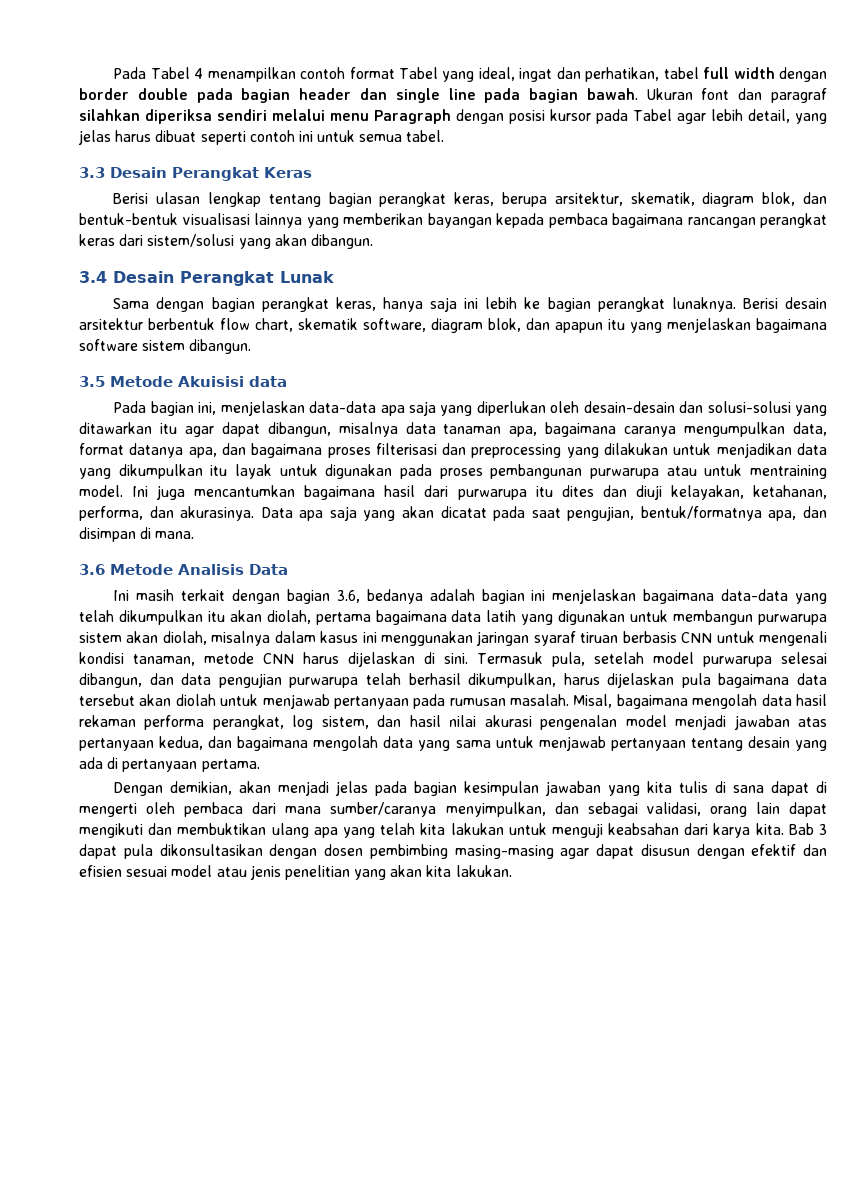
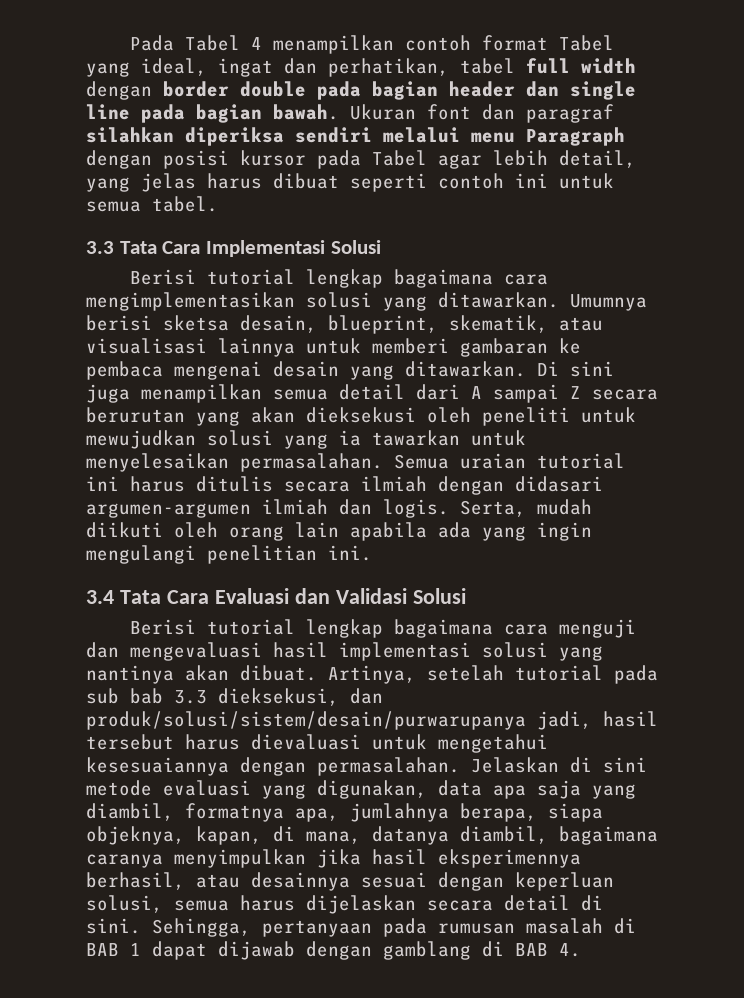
[110,167,312,181] [113,192,828,207] [79,213,827,228] [79,234,373,249] [79,271,334,286] [113,297,828,312] [79,318,827,333] [79,339,252,354] [79,376,287,387] [113,401,827,416] [79,422,827,437] [79,443,827,458] [79,464,827,479] [79,485,828,500] [79,506,827,521] [79,527,195,542] [79,564,288,575] [113,589,827,604] [79,610,827,625] [79,631,828,646] [79,652,827,667] [79,673,828,688] [79,694,827,709] [79,715,827,730] [79,736,828,751] [79,757,260,772] [113,781,827,796] [79,802,828,817] [79,823,827,838] [79,844,827,859] [79,865,512,880] Desain Perangkat Keras // Berisi ulasan lengkap tentang bagian perangkat keras, berupa arsitektur, skematik, diagram blok, dan bentuk-bentuk visualisasi lainnya yang memberikan bayangan kepada pembaca bagaimana rancangan perangkat keras dari sistem/solusi yang akan dibangun. // 3.4 Desain Perangkat Lunak // Sama dengan bagian perangkat keras, hanya saja ini lebih ke bagian perangkat lunaknya. Berisi desain arsitektur berbentuk flow chart, skematik software, diagram blok, dan apapun itu yang menjelaskan bagaimana software sistem dibangun. // 3.5 Metode Akuisisi data // Pada bagian ini, menjelaskan data-data apa saja yang diperlukan oleh desain-desain dan solusi-solusi yang ditawarkan itu agar dapat dibangun, misalnya data tanaman apa, bagaimana caranya mengumpulkan data, format datanya apa, dan bagaimana proses filterisasi dan preprocessing yang dilakukan untuk menjadikan data yang dikumpulkan itu layak untuk digunakan pada proses pembangunan purwarupa atau untuk mentraining model. Ini juga mencantumkan bagaimana hasil dari purwarupa itu dites dan diuji kelayakan, ketahanan, performa, dan akurasinya. Data apa saja yang akan dicatat pada saat pengujian, bentuk/formatnya apa, dan disimpan di mana. // 3.6 Metode Analisis Data // Ini masih terkait dengan bagian 3.6, bedanya adalah bagian ini menjelaskan bagaimana data-data yang telah dikumpulkan itu akan diolah, pertama bagaimana data latih yang digunakan untuk membangun purwarupa sistem akan diolah, misalnya dalam kasus ini menggunakan jaringan syaraf tiruan berbasis CNN untuk mengenali kondisi tanaman, metode CNN harus dijelaskan di sini. Termasuk pula, setelah model purwarupa selesai dibangun, dan data pengujian purwarupa telah berhasil dikumpulkan, harus dijelaskan pula bagaimana data tersebut akan diolah untuk menjawab pertanyaan pada rumusan masalah. Misal, bagaimana mengolah data hasil rekaman performa perangkat, log sistem, dan hasil nilai akurasi pengenalan model menjadi jawaban atas pertanyaan kedua, dan bagaimana mengolah data yang sama untuk menjawab pertanyaan tentang desain yang ada di pertanyaan pertama. // Dengan demikian, akan menjadi jelas pada bagian kesimpulan jawaban yang kita tulis di sana dapat di mengerti oleh pembaca dari mana sumber/caranya menyimpulkan, dan sebagai validasi, orang lain dapat mengikuti dan membuktikan ulang apa yang telah kita lakukan untuk menguji keabsahan dari karya kita. Bab 3 dapat pula dikonsultasikan dengan dosen pembimbing masing-masing agar dapat disusun dengan efektif dan efisien sesuai model atau jenis penelitian yang akan kita lakukan. -> [119,240,381,257] [130,269,549,288] [86,292,647,311] [86,315,603,334] [86,338,581,357] [86,361,614,380] [86,384,658,403] [86,407,636,426] [86,430,526,449] [86,453,625,472] [86,476,603,495] [86,499,592,518] [86,522,592,541] [86,545,372,564] [86,588,466,604] [130,619,637,638] [86,642,603,661] [86,665,658,684] [86,688,383,706] [86,711,658,730] [86,734,548,753] [86,757,647,776] [86,780,636,799] [86,803,603,822] [86,826,658,845] [86,849,581,868] [86,872,614,891] [86,895,603,914] [86,918,636,937] [86,941,581,960] Tata Cara Implementasi Solusi // Berisi tutorial lengkap bagaimana cara mengimplementasikan solusi yang ditawarkan. Umumnya berisi sketsa desain, blueprint, skematik, atau visualisasi lainnya untuk memberi gambaran ke pembaca mengenai desain yang ditawarkan. Di sini juga menampilkan semua detail dari A sampai Z secara berurutan yang akan dieksekusi oleh peneliti untuk mewujudkan solusi yang ia tawarkan untuk menyelesaikan permasalahan. Semua uraian tutorial ini harus ditulis secara ilmiah dengan didasari argumen-argumen ilmiah dan logis. Serta, mudah diikuti oleh orang lain apabila ada yang ingin mengulangi penelitian ini. // 3.4 Tata Cara Evaluasi dan Validasi Solusi // Berisi tutorial lengkap bagaimana cara menguji dan mengevaluasi hasil implementasi solusi yang nantinya akan dibuat. Artinya, setelah tutorial pada sub bab 3.3 dieksekusi, dan produk/solusi/sistem/desain/purwarupanya jadi, hasil tersebut harus dievaluasi untuk mengetahui kesesuaiannya dengan permasalahan. Jelaskan di sini metode evaluasi yang digunakan, data apa saja yang diambil, formatnya apa, jumlahnya berapa, siapa objeknya, kapan, di mana, datanya diambil, bagaimana caranya menyimpulkan jika hasil eksperimennya berhasil, atau desainnya sesuai dengan keperluan solusi, semua harus dijelaskan secara detail di sini. Sehingga, pertanyaan pada rumusan masalah di BAB 1 dapat dijawab dengan gamblang di BAB 4.

